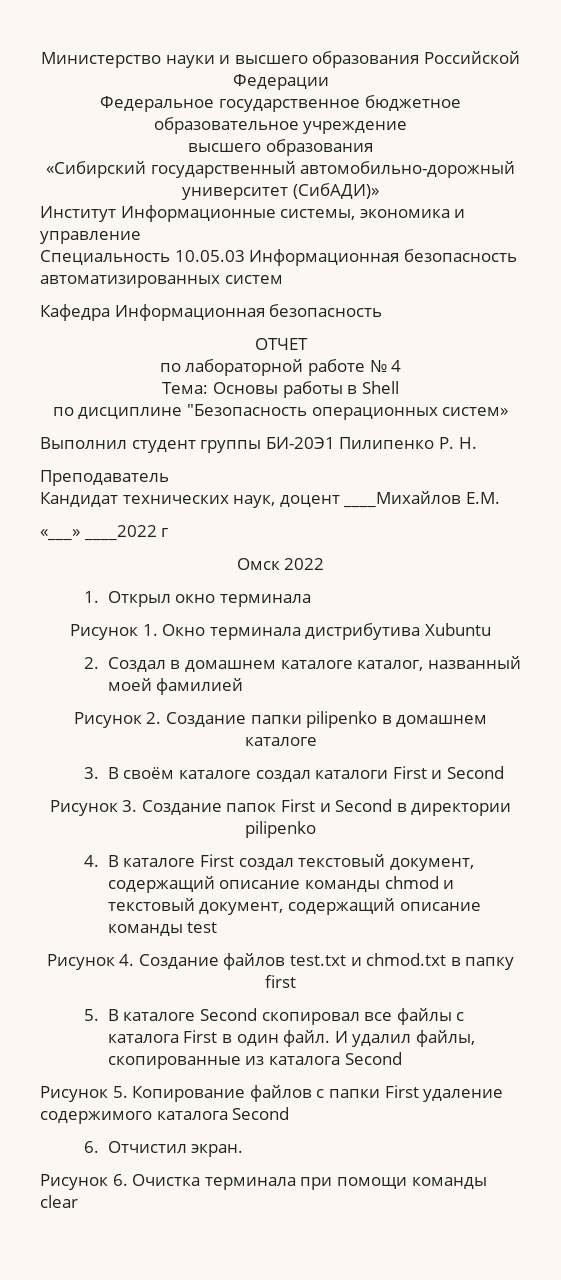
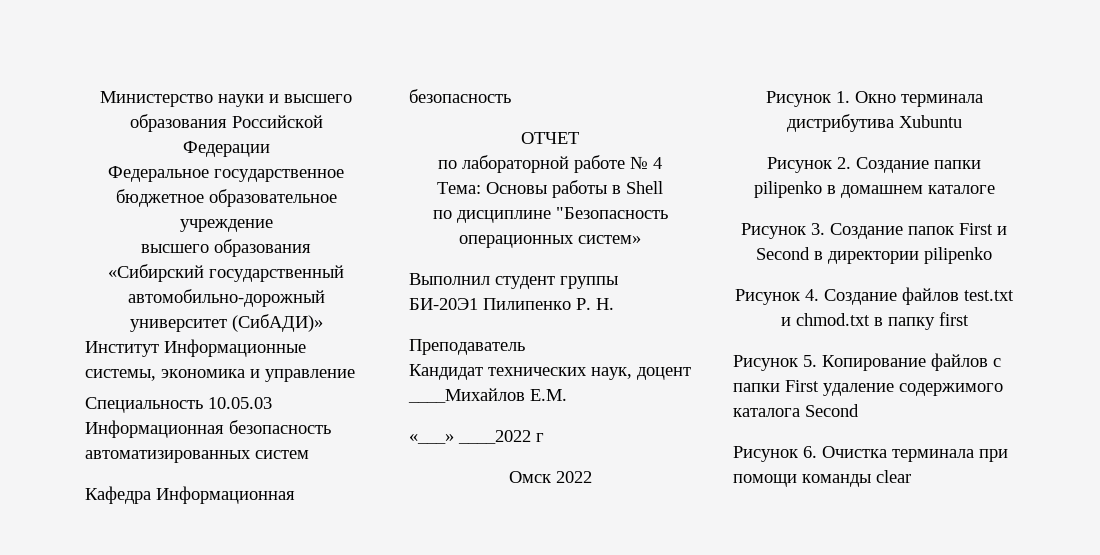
[84,591,312,607] // 1. Открыл окно терминала -> (592, 477) none
[84,656,521,672] [107,678,244,695] // 2. Создал в домашнем каталоге каталог, названный моей фамилией -> (962, 121) none
[84,766,504,782] // 3. В своём каталоге создал каталоги First и Second -> (995, 189) none
[84,854,474,871] [107,876,455,893] [107,898,481,915] [107,922,218,936] // 4. В каталоге First создал текстовый документ, содержащий описание команды chmod и текстовый документ, содержащий описание команды test -> (992, 255) none
[84,1008,465,1025] [107,1030,475,1047] [107,1052,402,1069] // 5. В каталоге Second скопировал все файлы с каталога First в один файл. И удалил файлы, скопированные из каталога Second -> (969, 319) none
[84,1141,244,1157] // 6. Отчистил экран. -> (859, 410) none

